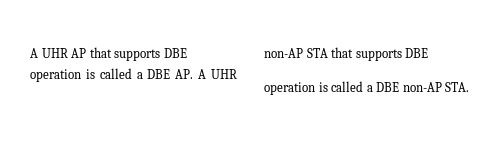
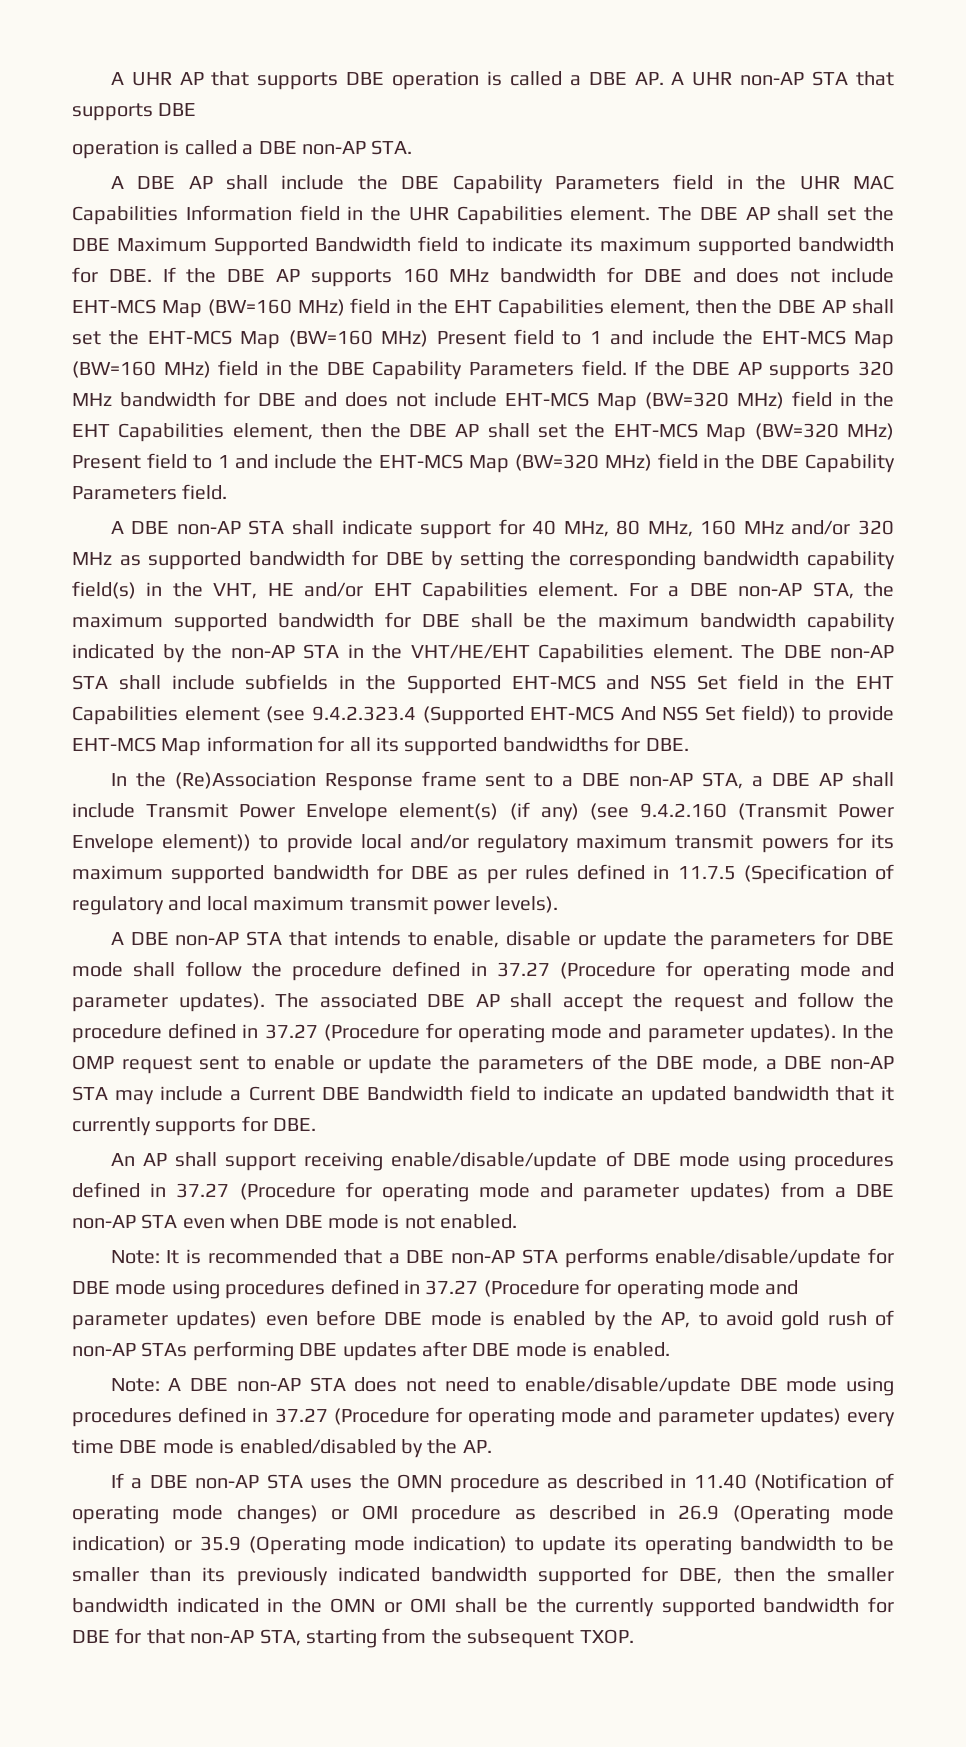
(470, 87) none -> [110,174,895,194] [72,205,894,225] [72,236,895,256] [72,267,894,287] [72,298,894,318] [72,329,895,349] [72,360,894,380] [72,391,894,411] [72,423,894,442] [72,453,896,473] [72,484,228,500] [110,519,894,539] [72,550,895,570] [72,581,895,601] [72,612,895,632] [72,644,894,663] [72,674,895,694] [72,705,894,725] [72,736,689,756] [110,771,894,791] [72,802,895,822] [72,833,894,853] [72,864,894,884] [72,896,559,915] [110,930,895,950] [72,961,894,981] [72,992,894,1012] [72,1023,894,1043] [72,1054,895,1074] [72,1085,894,1105] [72,1116,317,1136] [110,1151,894,1171] [72,1182,894,1202] [72,1214,518,1229] [110,1248,895,1268] [72,1279,799,1299] [72,1310,895,1330] [72,1341,670,1361] [110,1377,895,1396] [72,1407,895,1427] [72,1439,492,1458] [110,1473,894,1493] [72,1505,894,1524] [72,1536,894,1555] [72,1566,894,1586] [72,1597,895,1617] [72,1628,634,1648] // A DBE AP shall include the DBE Capability Parameters field in the UHR MAC Capabilities Information field in the UHR Capabilities element. The DBE AP shall set the DBE Maximum Supported Bandwidth field to indicate its maximum supported bandwidth for DBE. If the DBE AP supports 160 MHz bandwidth for DBE and does not include EHT-MCS Map (BW=160 MHz) field in the EHT Capabilities element, then the DBE AP shall set the EHT-MCS Map (BW=160 MHz) Present field to 1 and include the EHT-MCS Map (BW=160 MHz) field in the DBE Capability Parameters field. If the DBE AP supports 320 MHz bandwidth for DBE and does not include EHT-MCS Map (BW=320 MHz) field in the EHT Capabilities element, then the DBE AP shall set the EHT-MCS Map (BW=320 MHz) Present field to 1 and include the EHT-MCS Map (BW=320 MHz) field in the DBE Capability Parameters field. // A DBE non-AP STA shall indicate support for 40 MHz, 80 MHz, 160 MHz and/or 320 MHz as supported bandwidth for DBE by setting the corresponding bandwidth capability field(s) in the VHT, HE and/or EHT Capabilities element. For a DBE non-AP STA, the maximum supported bandwidth for DBE shall be the maximum bandwidth capability indicated by the non-AP STA in the VHT/HE/EHT Capabilities element. The DBE non-AP STA shall include subfields in the Supported EHT-MCS and NSS Set field in the EHT Capabilities element (see 9.4.2.323.4 (Supported EHT-MCS And NSS Set field)) to provide EHT-MCS Map information for all its supported bandwidths for DBE. // In the (Re)Association Response frame sent to a DBE non-AP STA, a DBE AP shall include Transmit Power Envelope element(s) (if any) (see 9.4.2.160 (Transmit Power Envelope element)) to provide local and/or regulatory maximum transmit powers for its maximum supported bandwidth for DBE as per rules defined in 11.7.5 (Specification of regulatory and local maximum transmit power levels). // A DBE non-AP STA that intends to enable, disable or update the parameters for DBE mode shall follow the procedure defined in 37.27 (Procedure for operating mode and parameter updates). The associated DBE AP shall accept the request and follow the procedure defined in 37.27 (Procedure for operating mode and parameter updates). In the OMP request sent to enable or update the parameters of the DBE mode, a DBE non-AP STA may include a Current DBE Bandwidth field to indicate an updated bandwidth that it currently supports for DBE. // An AP shall support receiving enable/disable/update of DBE mode using procedures defined in 37.27 (Procedure for operating mode and parameter updates) from a DBE non-AP STA even when DBE mode is not enabled. // Note: It is recommended that a DBE non-AP STA performs enable/disable/update for DBE mode using procedures defined in 37.27 (Procedure for operating mode and parameter updates) even before DBE mode is enabled by the AP, to avoid gold rush of non-AP STAs performing DBE updates after DBE mode is enabled. // Note: A DBE non-AP STA does not need to enable/disable/update DBE mode using procedures defined in 37.27 (Procedure for operating mode and parameter updates) every time DBE mode is enabled/disabled by the AP. // If a DBE non-AP STA uses the OMN procedure as described in 11.40 (Notification of operating mode changes) or OMI procedure as described in 26.9 (Operating mode indication) or 35.9 (Operating mode indication) to update its operating bandwidth to be smaller than its previously indicated bandwidth supported for DBE, then the smaller bandwidth indicated in the OMN or OMI shall be the currently supported bandwidth for DBE for that non-AP STA, starting from the subsequent TXOP.

